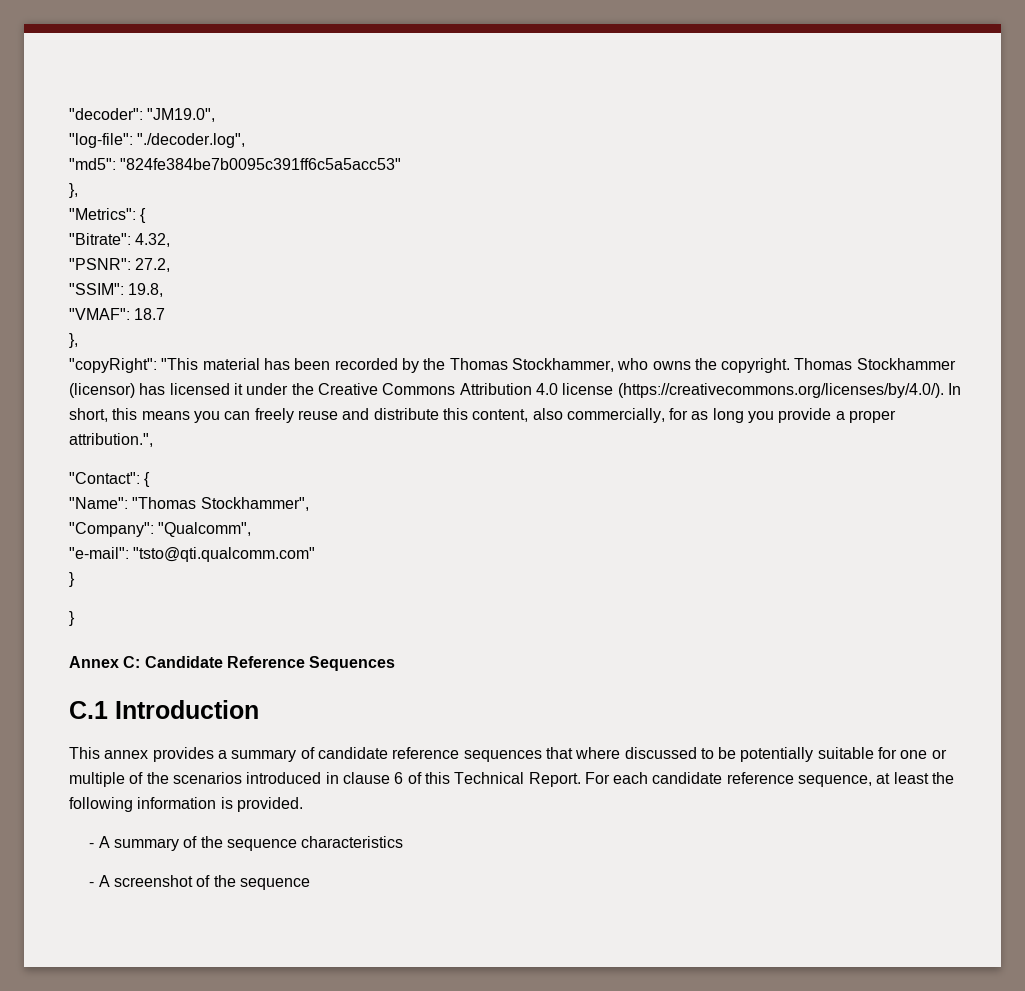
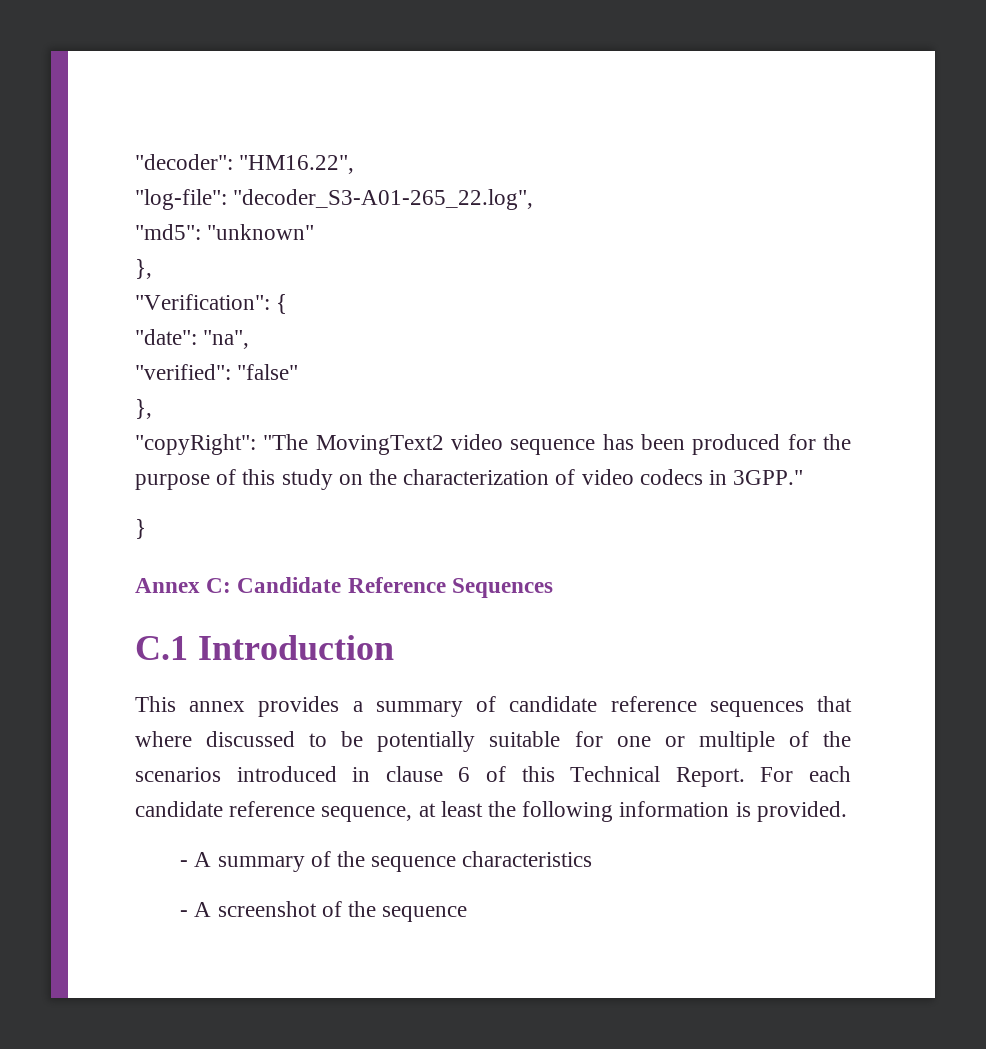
[147,108,216,122] "JM19.0", -> [239,155,355,174] "HM16.22",
[137,133,246,148] "./decoder.log", -> [233,189,534,210] "decoder_S3-A01-265_22.log",
[120,158,402,170] [69,183,78,198] [69,208,147,223] [69,233,171,247] [69,258,171,272] [69,283,164,297] [69,308,166,320] [69,333,78,348] [69,358,956,373] [69,383,961,398] [69,408,897,423] [69,433,153,447] [69,472,151,487] [69,497,309,511] [69,522,252,537] [69,547,316,562] [69,572,75,587] "824fe384be7b0095c391ff6c5a5acc53" // }, // "Metrics": { // "Bitrate": 4.32, // "PSNR": 27.2, // "SSIM": 19.8, // "VMAF": 18.7 // }, // "copyRight": "This material has been recorded by the Thomas Stockhammer, who owns the copyright. Thomas Stockhammer (licensor) has licensed it under the Creative Commons Attribution 4.0 license (https://creativecommons.org/licenses/by/4.0/). In short, this means you can freely reuse and distribute this content, also commercially, for as long you provide a proper attribution.", // "Contact": { // "Name": "Thomas Stockhammer", // "Company": "Qualcomm", // "e-mail": "tsto@qti.qualcomm.com" // } -> [207,224,315,240] [135,259,152,279] [135,294,288,314] [135,329,250,349] [135,364,299,380] [135,399,152,419] [135,434,852,455] [135,469,804,490] "unknown" // }, // "Verification": { // "date": "na", // "verified": "false" // }, // "copyRight": "The MovingText2 video sequence has been produced for the purpose of this study on the characterization of video codecs in 3GPP."

